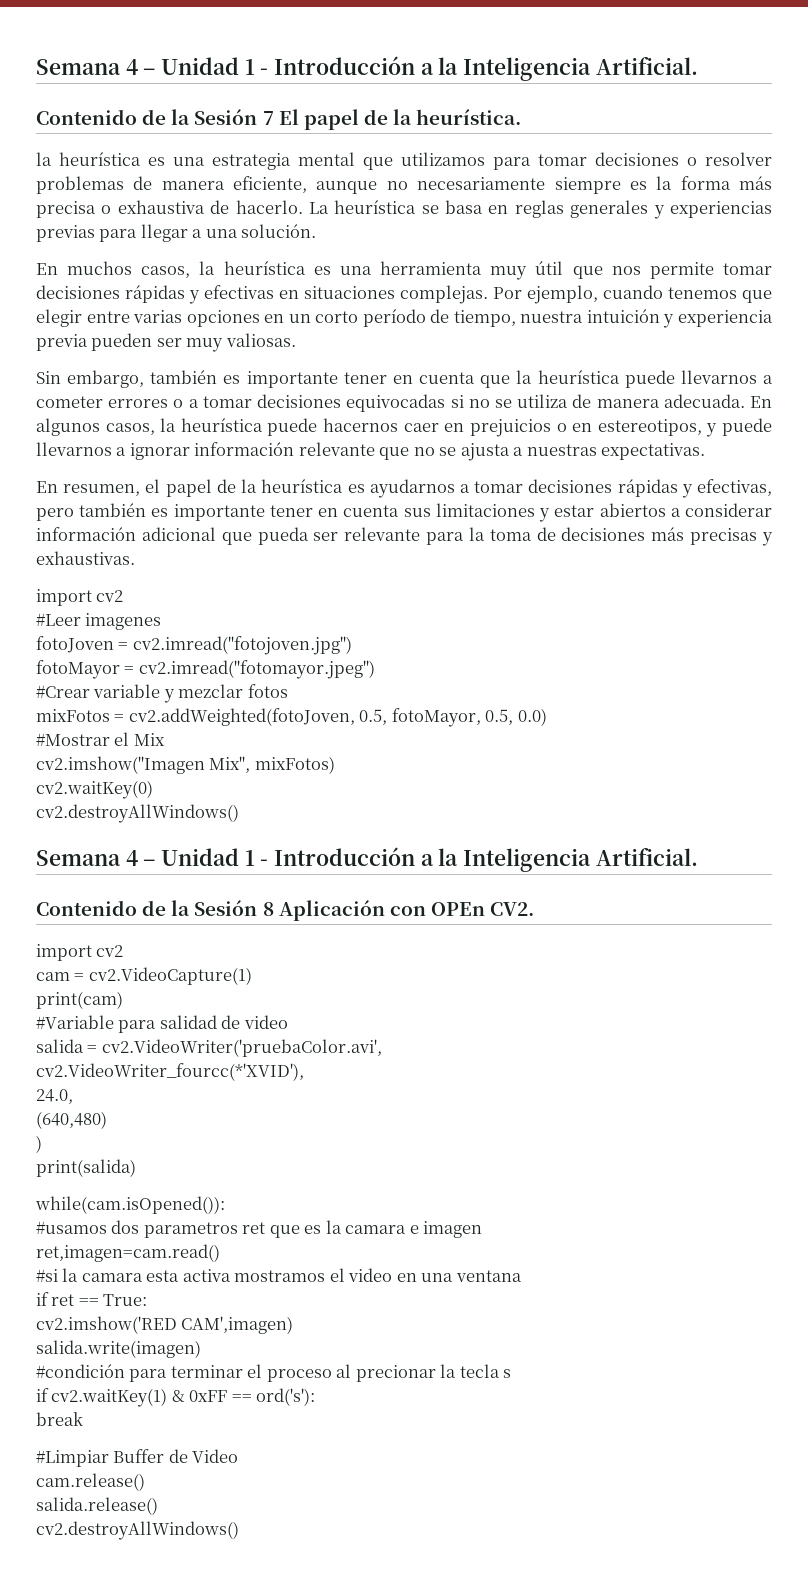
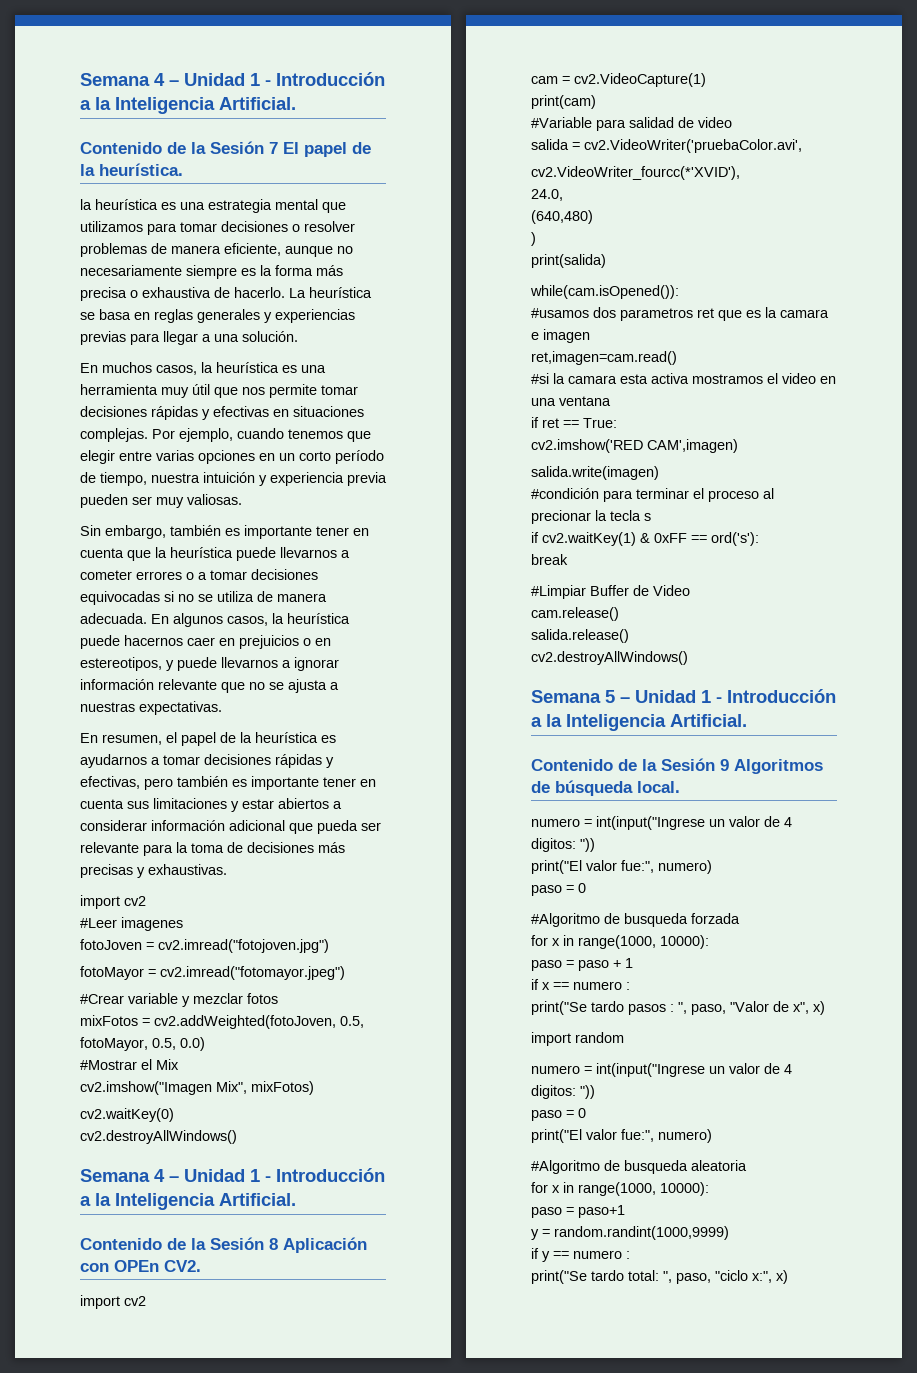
(239, 1530) none -> [531,689,836,703] [531,714,747,731] [531,758,823,774] [531,780,680,796] [531,816,792,830] [531,838,595,852] [531,860,712,874] [531,883,586,896] [531,913,740,927] [531,935,709,949] [531,958,633,971] [531,979,630,990] [531,1001,825,1015] [531,1032,624,1046] [531,1063,792,1077] [531,1085,595,1099] [531,1108,586,1121] [531,1129,712,1143] [531,1160,747,1174] [531,1182,709,1196] [531,1205,625,1218] [531,1226,729,1240] [531,1248,630,1262] [531,1270,788,1284] // Semana 5 – Unidad 1 - Introducción a la Inteligencia Artificial. // Contenido de la Sesión 9 Algoritmos de búsqueda local. // numero = int(input("Ingrese un valor de 4 digitos: ")) // print("El valor fue:", numero) // paso = 0 // #Algoritmo de busqueda forzada // for x in range(1000, 10000): // paso = paso + 1 // if x == numero : // print("Se tardo pasos : ", paso, "Valor de x", x) // import random // numero = int(input("Ingrese un valor de 4 digitos: ")) // paso = 0 // print("El valor fue:", numero) // #Algoritmo de busqueda aleatoria // for x in range(1000, 10000): // paso = paso+1 // y = random.randint(1000,9999) // if y == numero : // print("Se tardo total: ", paso, "ciclo x:", x)

